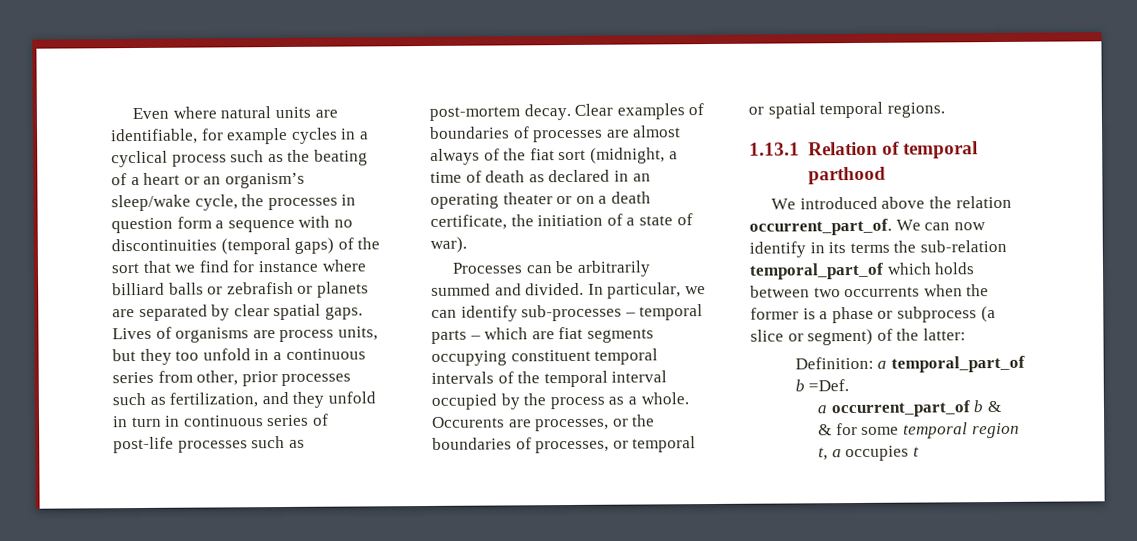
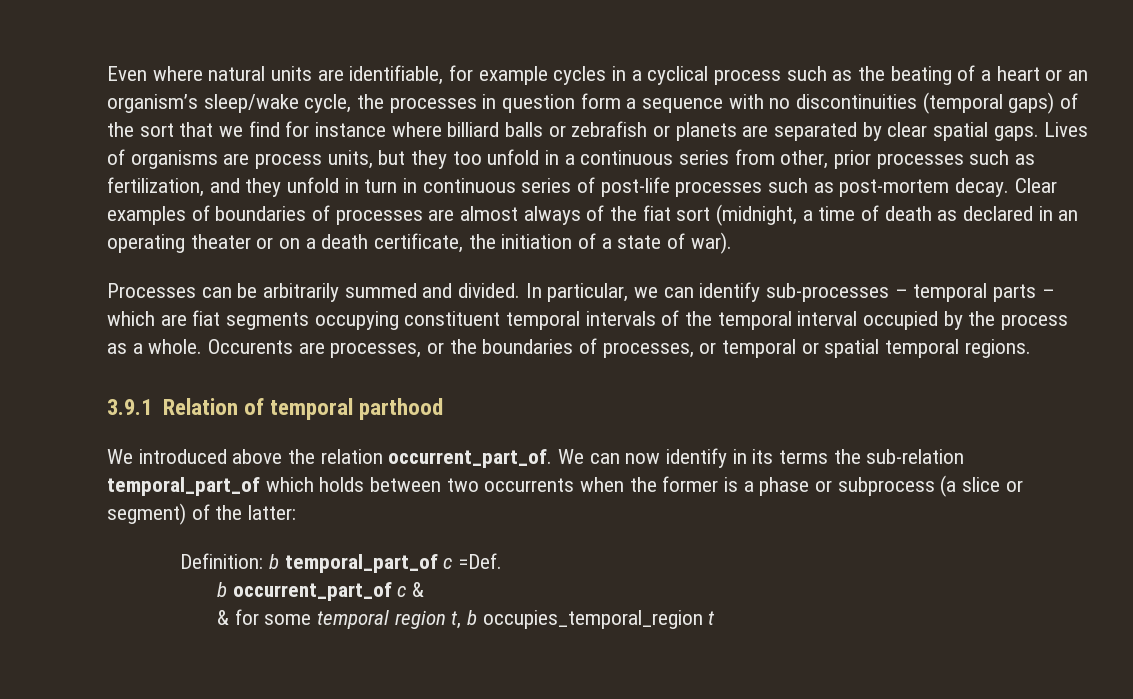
[749,142,800,156] 1.13.1 -> [107,399,152,415] 3.9.1
[877,355,1026,373] [794,379,850,392] [817,400,984,418] a temporal_part_of b =Def. // a occurrent_part_of b -> [269,553,503,573] [217,582,407,601] b temporal_part_of c =Def. // b occurrent_part_of c
[831,445,910,462] a occupies -> [467,610,703,629] b occupies_temporal_region

